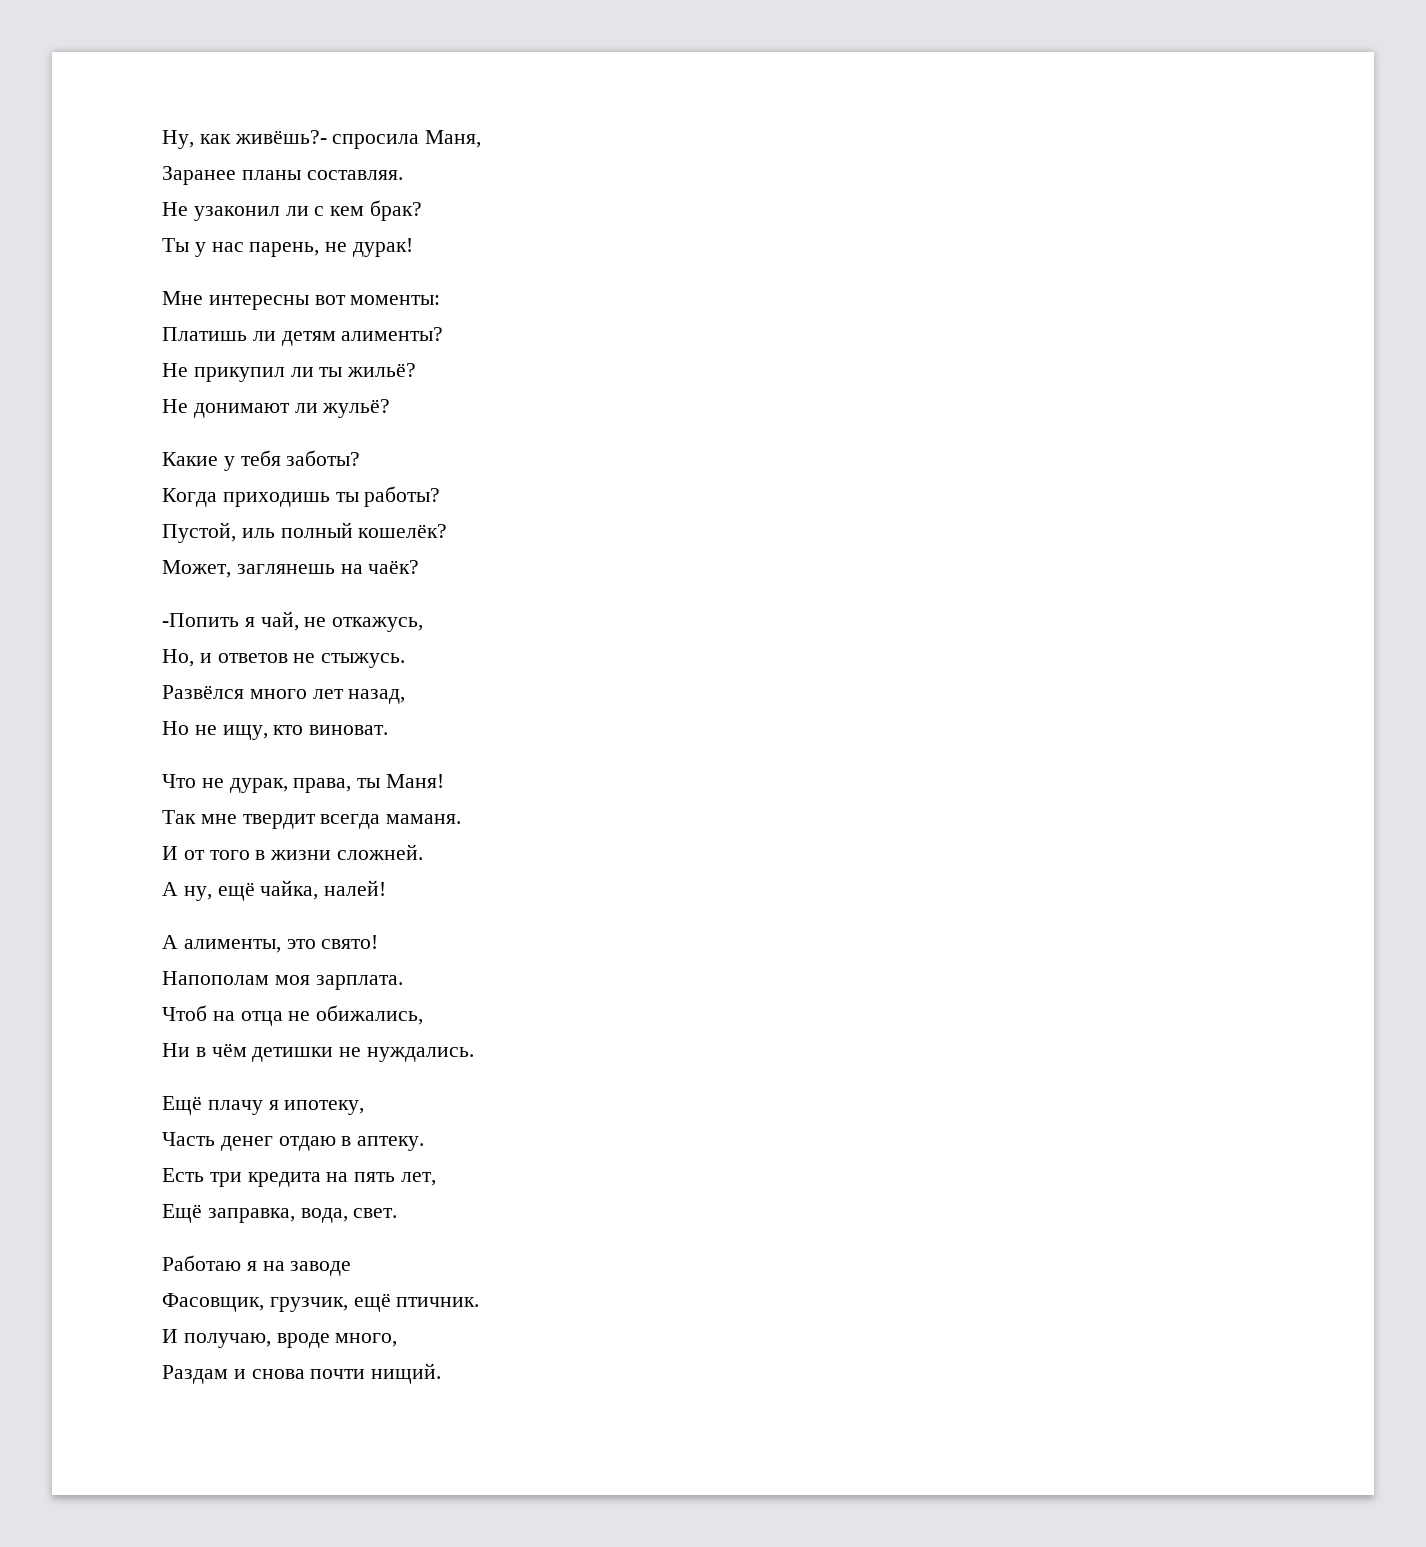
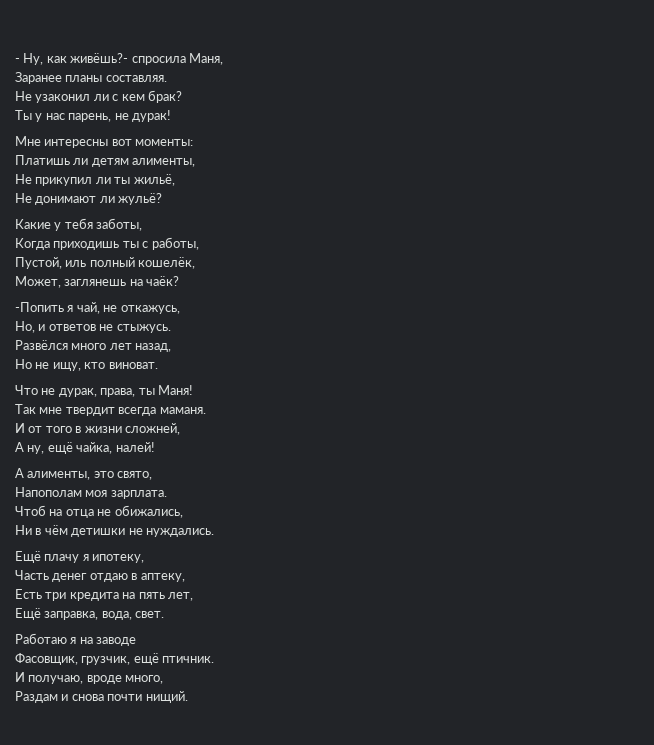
(162, 139) none -> [15,58,20,63] -
[341,327,444,341] алименты? -> [132,158,196,167] алименты,
[347,363,417,377] жильё? -> [133,174,175,186] жильё,
[286,450,361,466] заботы? -> [96,218,143,231] заботы,
[364,486,441,507] работы? -> [142,237,199,250] с работы,
[358,524,448,538] кошелёк? -> [138,257,196,269] кошелёк,
[337,844,424,860] сложней. -> [124,423,180,435] сложней,
[321,935,379,949] свято! -> [117,471,153,480] свято,
[357,1136,425,1151] аптеку. -> [140,573,185,582] аптеку,

